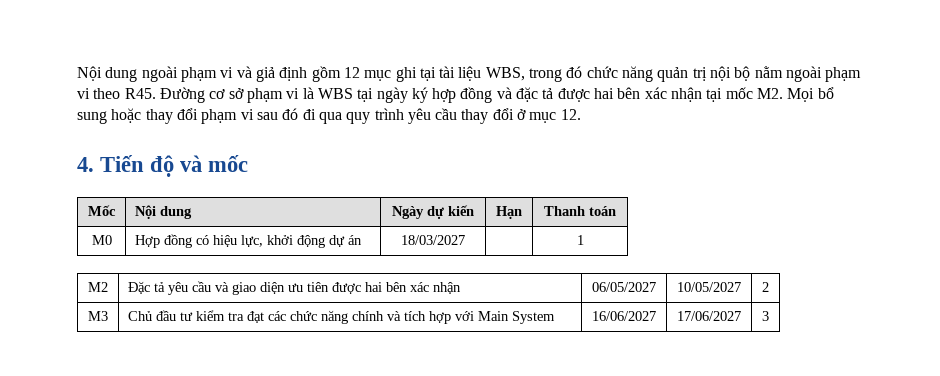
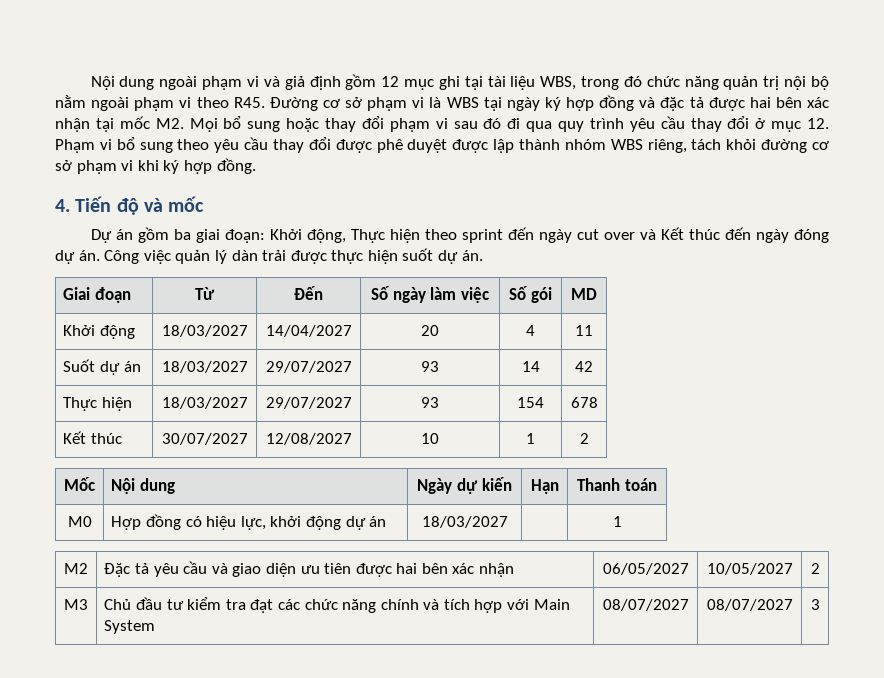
(581, 114) none -> [55,137,829,153] [55,158,256,174] Phạm vi bổ sung theo yêu cầu thay đổi được phê duyệt được lập thành nhóm WBS riêng, tách khỏi đường cơ sở phạm vi khi ký hợp đồng.
(249, 163) none -> [90,227,830,243] [55,248,483,264] [63,287,131,303] [195,287,215,300] [294,286,323,300] [371,286,489,303] [509,286,552,303] [571,288,597,300] [63,325,135,339] [161,325,248,337] [265,325,352,337] [421,325,440,336] [526,325,535,336] [575,325,593,336] [63,359,141,375] [161,361,248,373] [265,361,352,373] [421,361,440,372] [521,361,540,372] [575,361,593,372] [63,397,132,411] [161,397,248,409] [265,397,352,409] [421,397,440,408] [517,397,544,408] [570,397,598,408] [63,431,122,444] [161,433,248,445] [265,433,352,445] [421,433,440,444] [526,433,535,444] [579,433,589,444] // Dự án gồm ba giai đoạn: Khởi động, Thực hiện theo sprint đến ngày cut over và Kết thúc đến ngày đóng dự án. Công việc quản lý dàn trải được thực hiện suốt dự án. // Giai đoạn | Từ | Đến | Số ngày làm việc | Số gói | MD // Khởi động | 18/03/2027 | 14/04/2027 | 20 | 4 | 11 // Suốt dự án | 18/03/2027 | 29/07/2027 | 93 | 14 | 42 // Thực hiện | 18/03/2027 | 29/07/2027 | 93 | 154 | 678 // Kết thúc | 30/07/2027 | 12/08/2027 | 10 | 1 | 2
[592,311,656,321] [677,311,741,321] 16/06/2027 | 17/06/2027 -> [602,599,689,611] [706,599,793,611] 08/07/2027 | 08/07/2027

